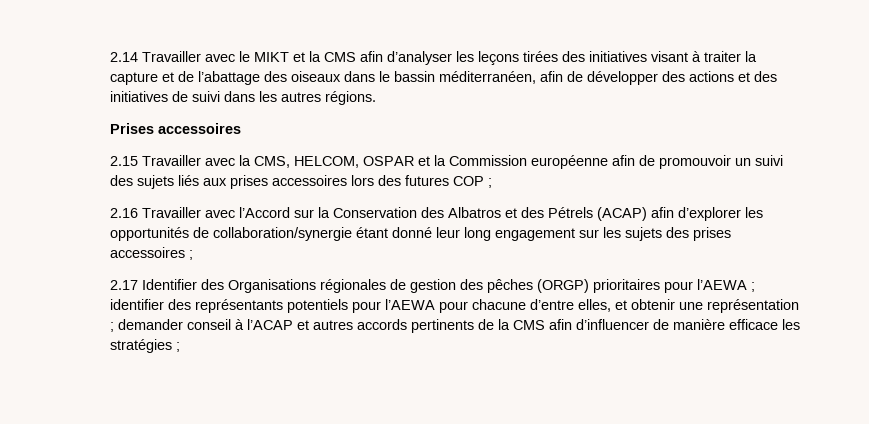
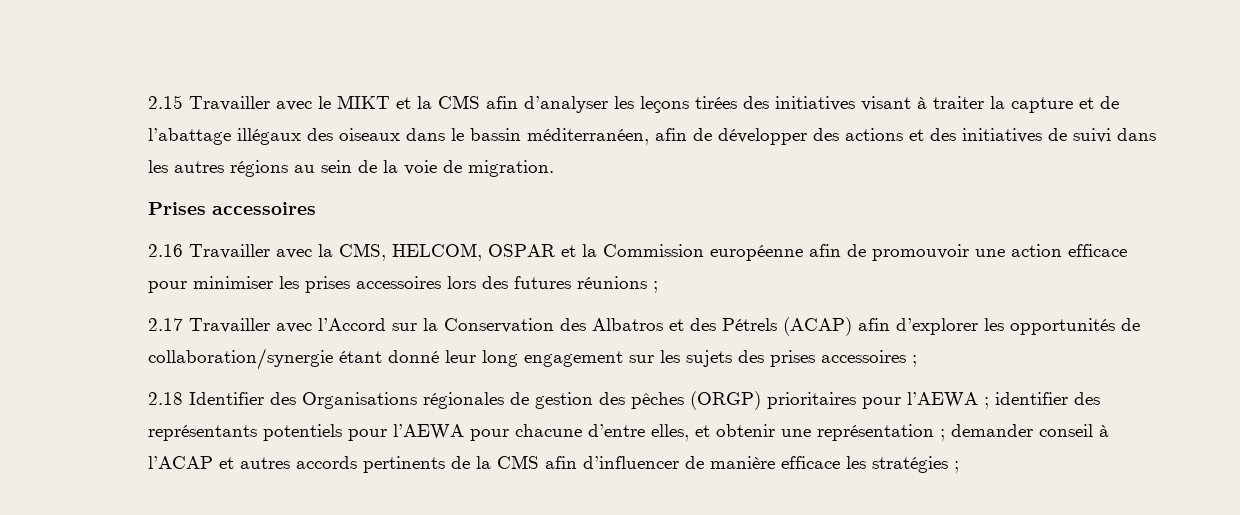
[110,52,139,62] 2.14 -> [147,95,183,109] 2.15
(261, 78) none -> [236,128,301,145] illégaux
[325,91,377,105] régions. -> [229,160,554,177] régions au sein de la voie de migration.
[110,156,139,166] 2.15 -> [147,244,183,257] 2.16
[735,155,784,166] [110,175,228,189] un suivi des sujets liés aux -> [974,244,1127,257] [147,276,299,293] une action efficace pour minimiser les
[453,176,493,188] [110,208,139,218] COP ; // 2.16 -> [576,276,658,293] [147,318,183,331] réunions ; // 2.17
[110,280,139,290] 2.17 -> [147,392,183,405] 2.18

